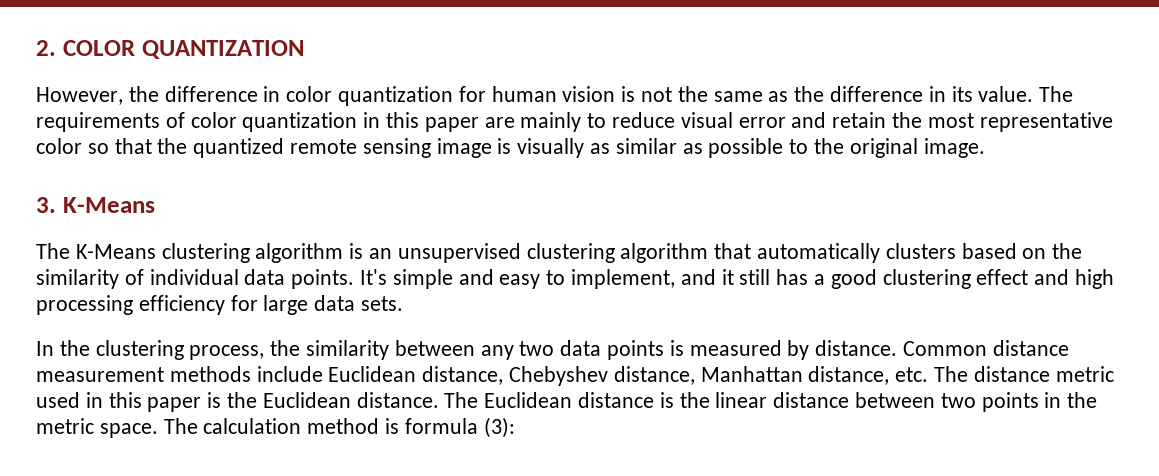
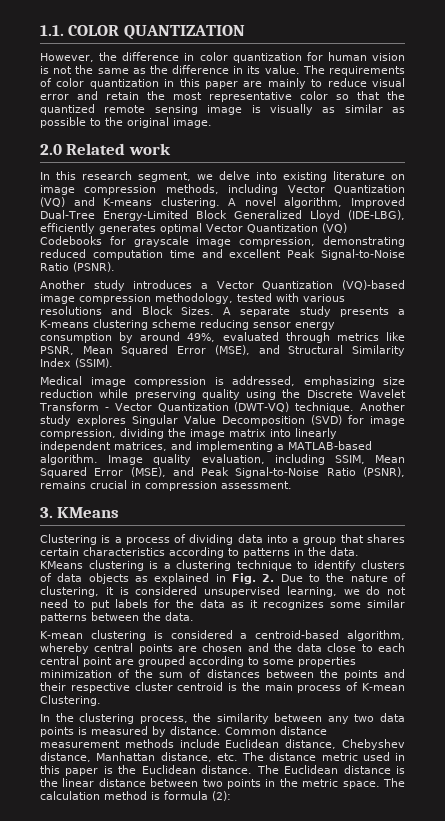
[36,40,56,56] 2. -> [40,25,64,36] 1.1.
[36,197,155,213] [36,243,1083,263] [36,269,1115,289] [36,295,404,315] 3. K-Means // The K-Means clustering algorithm is an unsupervised clustering algorithm that automatically clusters based on the similarity of individual data points. It's simple and easy to implement, and it still has a good clustering effect and high processing efficiency for large data sets. -> [40,143,171,155] [40,171,405,182] [40,184,405,195] [40,197,406,208] [40,210,406,221] [40,223,347,234] [40,236,406,247] [40,249,406,260] [40,262,115,272] [40,280,405,291] [40,293,345,304] [40,306,405,317] [40,319,335,330] [40,332,405,343] [40,345,406,356] [40,358,113,368] [40,376,405,387] [40,389,406,400] [39,402,405,413] [40,415,405,426] [40,428,337,439] [40,441,372,452] [40,454,405,465] [40,467,405,478] [40,480,292,491] [40,507,120,518] [40,534,405,545] [40,547,359,558] [40,560,405,571] [40,573,406,584] [40,586,406,597] [40,599,405,610] [40,612,194,623] [40,630,405,641] [40,643,406,654] [40,656,356,667] [40,669,405,680] [40,682,406,693] [40,695,101,706] 2.0 Related work // In this research segment, we delve into existing literature on image compression methods, including Vector Quantization (VQ) and K-means clustering. A novel algorithm, Improved Dual-Tree Energy-Limited Block Generalized Lloyd (IDE-LBG), efficiently generates optimal Vector Quantization (VQ) Codebooks for grayscale image compression, demonstrating reduced computation time and excellent Peak Signal-to-Noise Ratio (PSNR). // Another study introduces a Vector Quantization (VQ)-based image compression methodology, tested with various resolutions and Block Sizes. A separate study presents a K-means clustering scheme reducing sensor energy consumption by around 49%, evaluated through metrics like PSNR, Mean Squared Error (MSE), and Structural Similarity Index (SSIM). // Medical image compression is addressed, emphasizing size reduction while preserving quality using the Discrete Wavelet Transform - Vector Quantization (DWT-VQ) technique. Another study explores Singular Value Decomposition (SVD) for image compression, dividing the image matrix into linearly independent matrices, and implementing a MATLAB-based algorithm. Image quality evaluation, including SSIM, Mean Squared Error (MSE), and Peak Signal-to-Noise Ratio (PSNR), remains crucial in compression assessment. // 3. KMeans // Clustering is a process of dividing data into a group that shares certain characteristics according to patterns in the data. KMeans clustering is a clustering technique to identify clusters of data objects as explained in Fig. 2. Due to the nature of clustering, it is considered unsupervised learning, we do not need to put labels for the data as it recognizes some similar patterns between the data. // K-mean clustering is considered a centroid-based algorithm, whereby central points are chosen and the data close to each central point are grouped according to some properties minimization of the sum of distances between the points and their respective cluster centroid is the main process of K-mean Clustering.
[483,417,515,438] (3): -> [212,791,231,801] (2):

